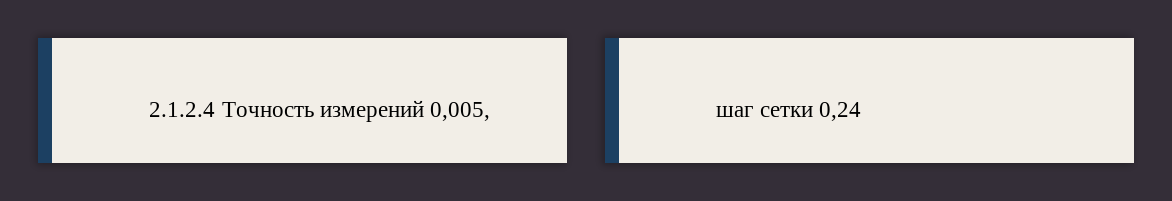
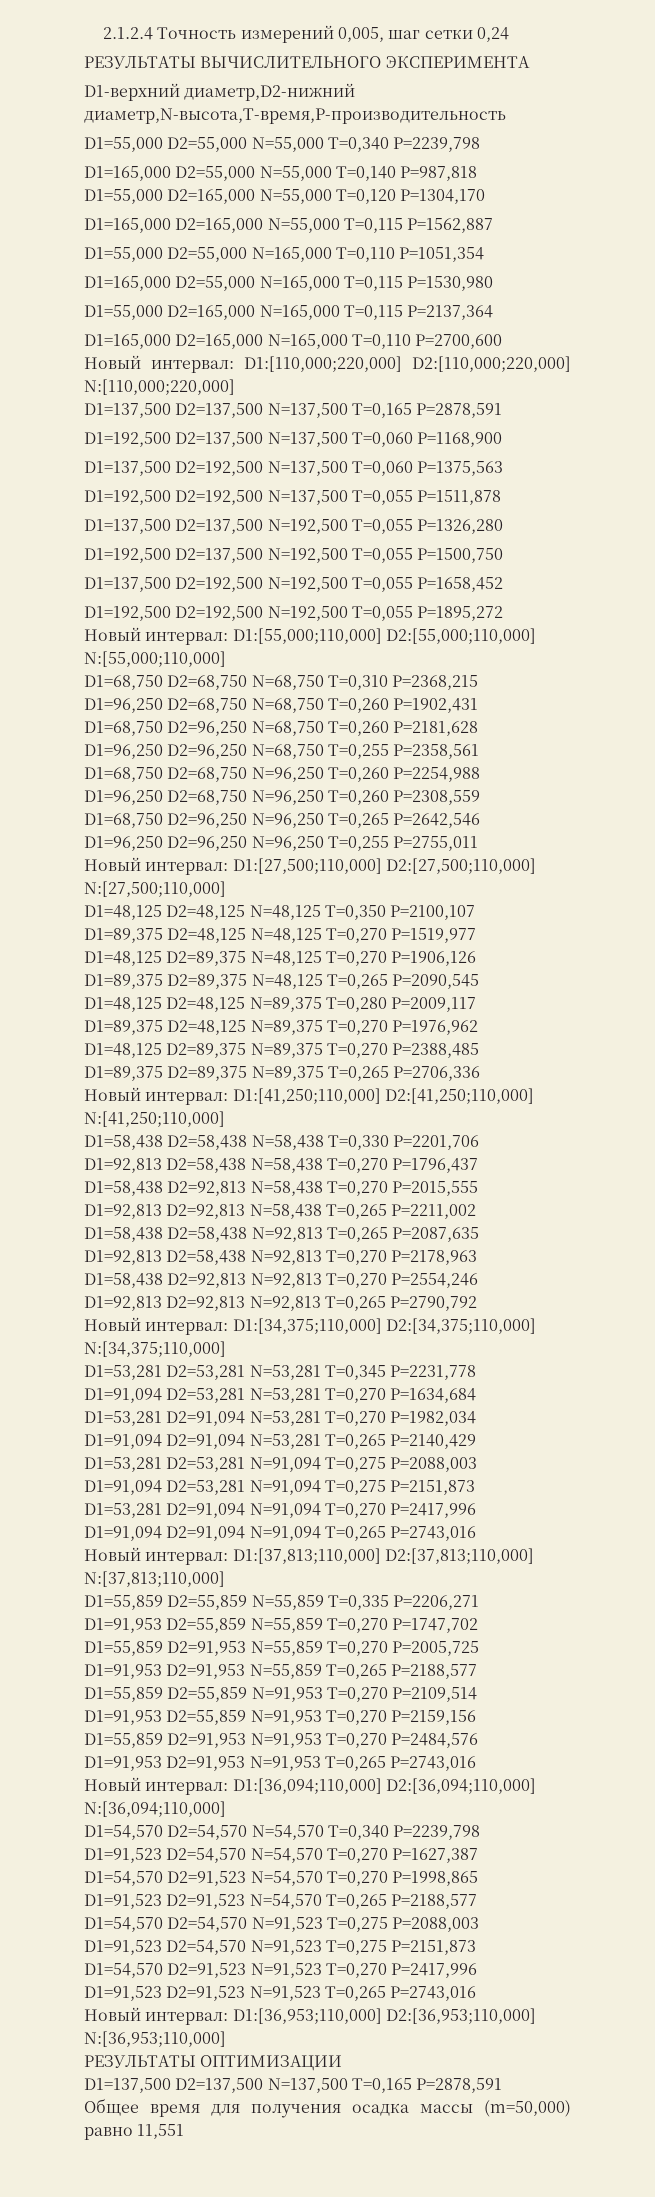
(861, 111) none -> [84,56,530,69] [84,83,356,101] [84,108,506,124] [84,137,481,152] [84,166,478,181] [84,189,486,204] [84,218,494,233] [84,247,485,262] [84,276,494,291] [84,305,494,320] [84,334,503,349] [84,355,571,373] [84,379,235,395] [84,403,503,418] [84,432,503,447] [84,461,504,476] [84,490,502,505] [84,519,504,534] [84,548,504,563] [84,577,504,592] [84,606,504,621] [84,627,536,645] [84,651,226,667] [84,675,479,690] [84,698,479,713] [84,721,479,736] [84,744,480,759] [84,767,481,782] [84,790,481,805] [84,813,481,828] [84,836,479,851] [84,857,536,875] [84,881,226,897] [84,905,476,920] [84,928,477,943] [84,951,477,966] [84,974,480,989] [84,997,477,1012] [84,1020,479,1035] [84,1043,480,1058] [84,1066,481,1081] [84,1087,534,1105] [84,1111,225,1127] [84,1135,480,1150] [84,1158,479,1173] [84,1181,479,1196] [84,1204,477,1219] [84,1227,480,1242] [84,1250,478,1265] [84,1273,479,1288] [84,1296,478,1311] [84,1317,536,1335] [84,1341,226,1357] [84,1365,477,1380] [84,1388,477,1403] [84,1411,477,1426] [84,1434,477,1449] [84,1457,478,1472] [84,1480,476,1495] [84,1503,477,1518] [84,1526,477,1541] [84,1547,534,1565] [84,1571,225,1587] [84,1595,480,1610] [84,1618,479,1633] [84,1641,480,1656] [84,1664,478,1679] [84,1687,478,1702] [84,1710,477,1725] [84,1733,479,1748] [84,1756,477,1771] [84,1777,536,1795] [84,1801,226,1817] [84,1825,481,1840] [84,1848,479,1863] [84,1871,479,1886] [84,1894,478,1909] [84,1917,480,1932] [84,1940,477,1955] [84,1963,478,1978] [84,1986,477,2001] [84,2007,536,2025] [84,2031,226,2047] [84,2055,343,2071] [84,2078,503,2093] [84,2098,571,2118] [84,2124,185,2140] // РЕЗУЛЬТАТЫ ВЫЧИСЛИТЕЛЬНОГО ЭКСПЕРИМЕНТА // D1-верхний диаметр,D2-нижний диаметр,N-высота,T-время,P-производительность // D1=55,000 D2=55,000 N=55,000 T=0,340 P=2239,798 // D1=165,000 D2=55,000 N=55,000 T=0,140 P=987,818 // D1=55,000 D2=165,000 N=55,000 T=0,120 P=1304,170 // D1=165,000 D2=165,000 N=55,000 T=0,115 P=1562,887 // D1=55,000 D2=55,000 N=165,000 T=0,110 P=1051,354 // D1=165,000 D2=55,000 N=165,000 T=0,115 P=1530,980 // D1=55,000 D2=165,000 N=165,000 T=0,115 P=2137,364 // D1=165,000 D2=165,000 N=165,000 T=0,110 P=2700,600 // Новый интервал: D1:[110,000;220,000] D2:[110,000;220,000] N:[110,000;220,000] // D1=137,500 D2=137,500 N=137,500 T=0,165 P=2878,591 // D1=192,500 D2=137,500 N=137,500 T=0,060 P=1168,900 // D1=137,500 D2=192,500 N=137,500 T=0,060 P=1375,563 // D1=192,500 D2=192,500 N=137,500 T=0,055 P=1511,878 // D1=137,500 D2=137,500 N=192,500 T=0,055 P=1326,280 // D1=192,500 D2=137,500 N=192,500 T=0,055 P=1500,750 // D1=137,500 D2=192,500 N=192,500 T=0,055 P=1658,452 // D1=192,500 D2=192,500 N=192,500 T=0,055 P=1895,272 // Новый интервал: D1:[55,000;110,000] D2:[55,000;110,000] N:[55,000;110,000] // D1=68,750 D2=68,750 N=68,750 T=0,310 P=2368,215 // D1=96,250 D2=68,750 N=68,750 T=0,260 P=1902,431 // D1=68,750 D2=96,250 N=68,750 T=0,260 P=2181,628 // D1=96,250 D2=96,250 N=68,750 T=0,255 P=2358,561 // D1=68,750 D2=68,750 N=96,250 T=0,260 P=2254,988 // D1=96,250 D2=68,750 N=96,250 T=0,260 P=2308,559 // D1=68,750 D2=96,250 N=96,250 T=0,265 P=2642,546 // D1=96,250 D2=96,250 N=96,250 T=0,255 P=2755,011 // Новый интервал: D1:[27,500;110,000] D2:[27,500;110,000] N:[27,500;110,000] // D1=48,125 D2=48,125 N=48,125 T=0,350 P=2100,107 // D1=89,375 D2=48,125 N=48,125 T=0,270 P=1519,977 // D1=48,125 D2=89,375 N=48,125 T=0,270 P=1906,126 // D1=89,375 D2=89,375 N=48,125 T=0,265 P=2090,545 // D1=48,125 D2=48,125 N=89,375 T=0,280 P=2009,117 // D1=89,375 D2=48,125 N=89,375 T=0,270 P=1976,962 // D1=48,125 D2=89,375 N=89,375 T=0,270 P=2388,485 // D1=89,375 D2=89,375 N=89,375 T=0,265 P=2706,336 // Новый интервал: D1:[41,250;110,000] D2:[41,250;110,000] N:[41,250;110,000] // D1=58,438 D2=58,438 N=58,438 T=0,330 P=2201,706 // D1=92,813 D2=58,438 N=58,438 T=0,270 P=1796,437 // D1=58,438 D2=92,813 N=58,438 T=0,270 P=2015,555 // D1=92,813 D2=92,813 N=58,438 T=0,265 P=2211,002 // D1=58,438 D2=58,438 N=92,813 T=0,265 P=2087,635 // D1=92,813 D2=58,438 N=92,813 T=0,270 P=2178,963 // D1=58,438 D2=92,813 N=92,813 T=0,270 P=2554,246 // D1=92,813 D2=92,813 N=92,813 T=0,265 P=2790,792 // Новый интервал: D1:[34,375;110,000] D2:[34,375;110,000] N:[34,375;110,000] // D1=53,281 D2=53,281 N=53,281 T=0,345 P=2231,778 // D1=91,094 D2=53,281 N=53,281 T=0,270 P=1634,684 // D1=53,281 D2=91,094 N=53,281 T=0,270 P=1982,034 // D1=91,094 D2=91,094 N=53,281 T=0,265 P=2140,429 // D1=53,281 D2=53,281 N=91,094 T=0,275 P=2088,003 // D1=91,094 D2=53,281 N=91,094 T=0,275 P=2151,873 // D1=53,281 D2=91,094 N=91,094 T=0,270 P=2417,996 // D1=91,094 D2=91,094 N=91,094 T=0,265 P=2743,016 // Новый интервал: D1:[37,813;110,000] D2:[37,813;110,000] N:[37,813;110,000] // D1=55,859 D2=55,859 N=55,859 T=0,335 P=2206,271 // D1=91,953 D2=55,859 N=55,859 T=0,270 P=1747,702 // D1=55,859 D2=91,953 N=55,859 T=0,270 P=2005,725 // D1=91,953 D2=91,953 N=55,859 T=0,265 P=2188,577 // D1=55,859 D2=55,859 N=91,953 T=0,270 P=2109,514 // D1=91,953 D2=55,859 N=91,953 T=0,270 P=2159,156 // D1=55,859 D2=91,953 N=91,953 T=0,270 P=2484,576 // D1=91,953 D2=91,953 N=91,953 T=0,265 P=2743,016 // Новый интервал: D1:[36,094;110,000] D2:[36,094;110,000] N:[36,094;110,000] // D1=54,570 D2=54,570 N=54,570 T=0,340 P=2239,798 // D1=91,523 D2=54,570 N=54,570 T=0,270 P=1627,387 // D1=54,570 D2=91,523 N=54,570 T=0,270 P=1998,865 // D1=91,523 D2=91,523 N=54,570 T=0,265 P=2188,577 // D1=54,570 D2=54,570 N=91,523 T=0,275 P=2088,003 // D1=91,523 D2=54,570 N=91,523 T=0,275 P=2151,873 // D1=54,570 D2=91,523 N=91,523 T=0,270 P=2417,996 // D1=91,523 D2=91,523 N=91,523 T=0,265 P=2743,016 // Новый интервал: D1:[36,953;110,000] D2:[36,953;110,000] N:[36,953;110,000] // РЕЗУЛЬТАТЫ ОПТИМИЗАЦИИ // D1=137,500 D2=137,500 N=137,500 T=0,165 P=2878,591 // Общее время для получения осадка массы (m=50,000) равно 11,551

